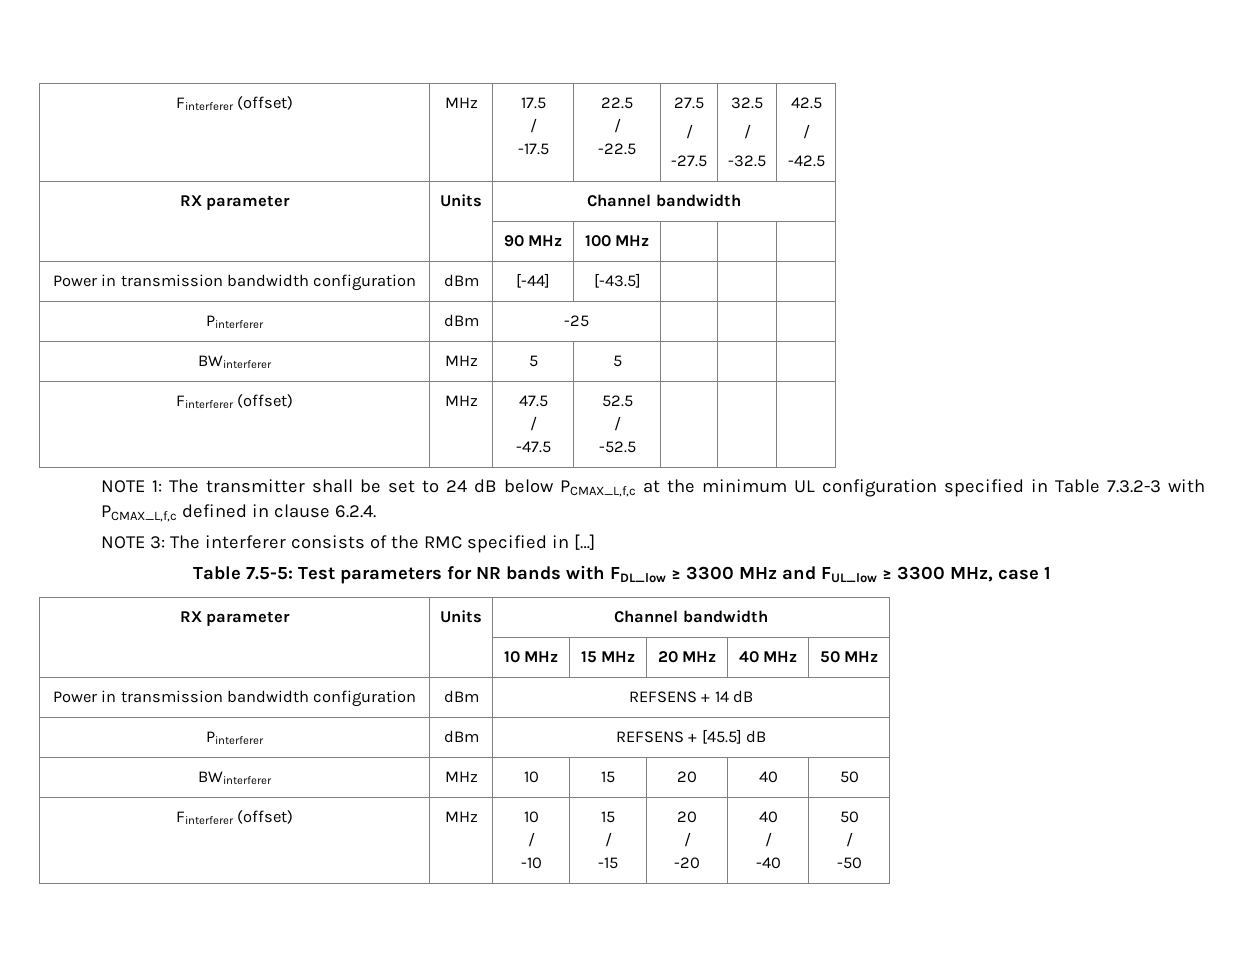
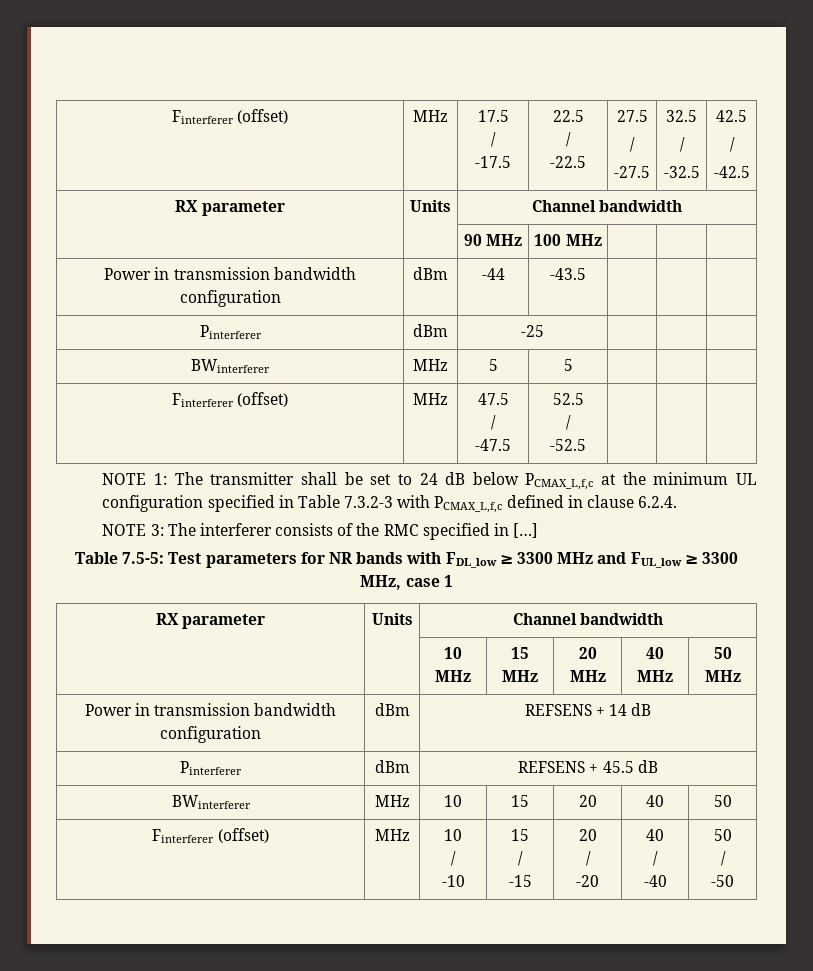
[516,273,550,288] [593,273,641,288] [-44] | [-43.5] -> [481,268,505,280] [550,268,586,280] -44 | -43.5
[701,729,742,744] [45.5] -> [602,761,634,773] 45.5

